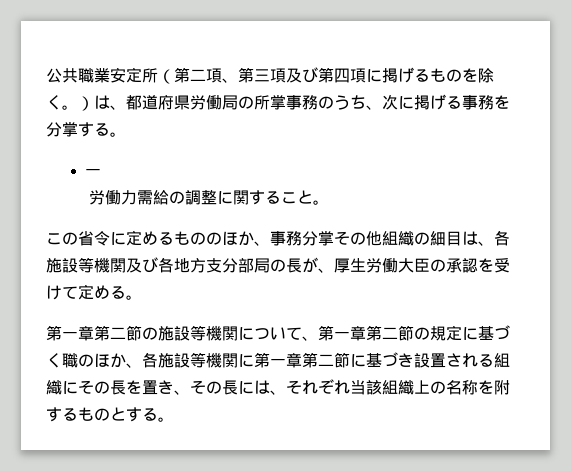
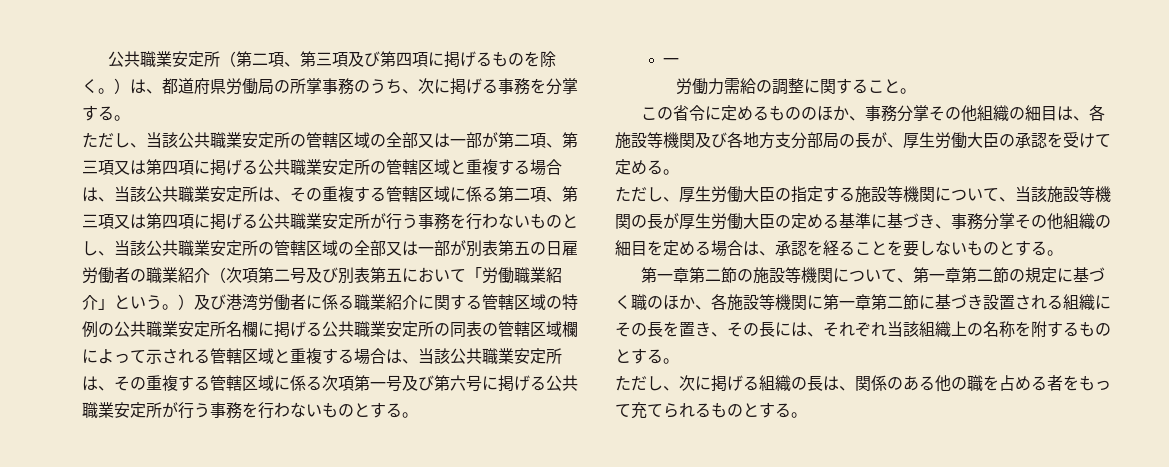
(126, 134) none -> [82,132,578,149] [82,159,562,176] [82,186,578,203] [82,213,578,230] [82,240,578,257] [82,267,562,284] [82,294,578,311] [82,321,578,338] [82,348,562,365] [82,375,578,392] [82,402,418,419] // ただし、当該公共職業安定所の管轄区域の全部又は一部が第二項、第三項又は第四項に掲げる公共職業安定所の管轄区域と重複する場合は、当該公共職業安定所は、その重複する管轄区域に係る第二項、第三項又は第四項に掲げる公共職業安定所が行う事務を行わないものとし、当該公共職業安定所の管轄区域の全部又は一部が別表第五の日雇労働者の職業紹介（次項第二号及び別表第五において「労働職業紹介」という。）及び港湾労働者に係る職業紹介に関する管轄区域の特例の公共職業安定所名欄に掲げる公共職業安定所の同表の管轄区域欄によって示される管轄区域と重複する場合は、当該公共職業安定所は、その重複する管轄区域に係る次項第一号及び第六号に掲げる公共職業安定所が行う事務を行わないものとする。
(142, 297) none -> [615,186,1111,203] [615,213,1111,230] [615,240,1063,257] // ただし、厚生労働大臣の指定する施設等機関について、当該施設等機関の長が厚生労働大臣の定める基準に基づき、事務分掌その他組織の細目を定める場合は、承認を経ることを要しないものとする。
(174, 419) none -> [615,375,1111,392] [615,402,807,419] // ただし、次に掲げる組織の長は、関係のある他の職を占める者をもって充てられるものとする。

